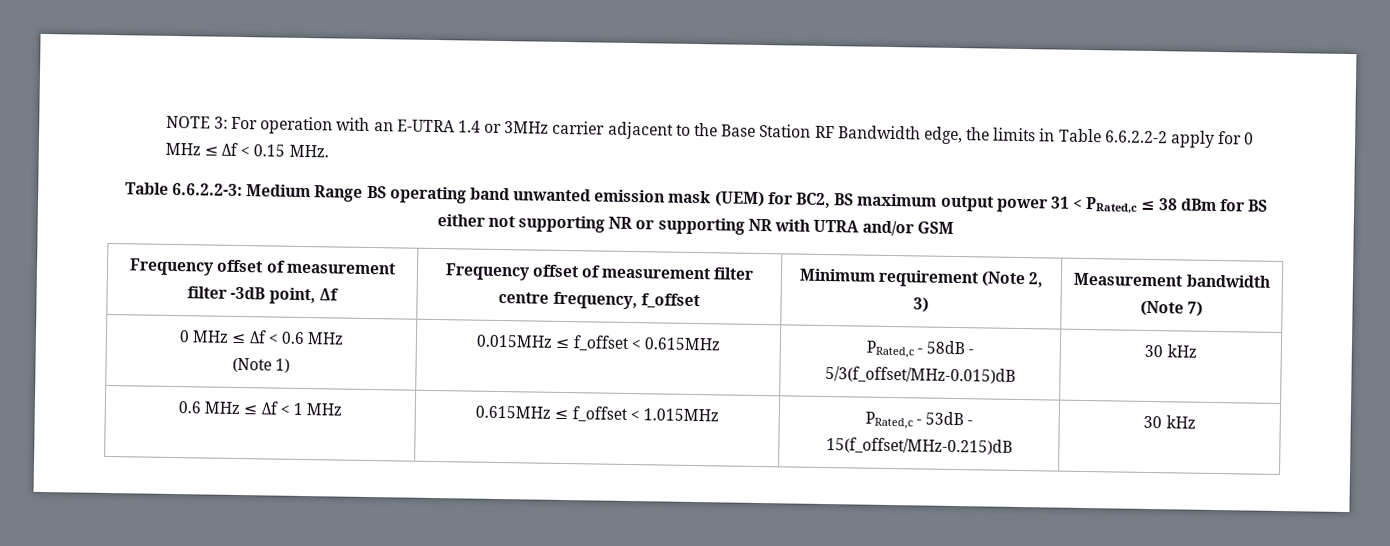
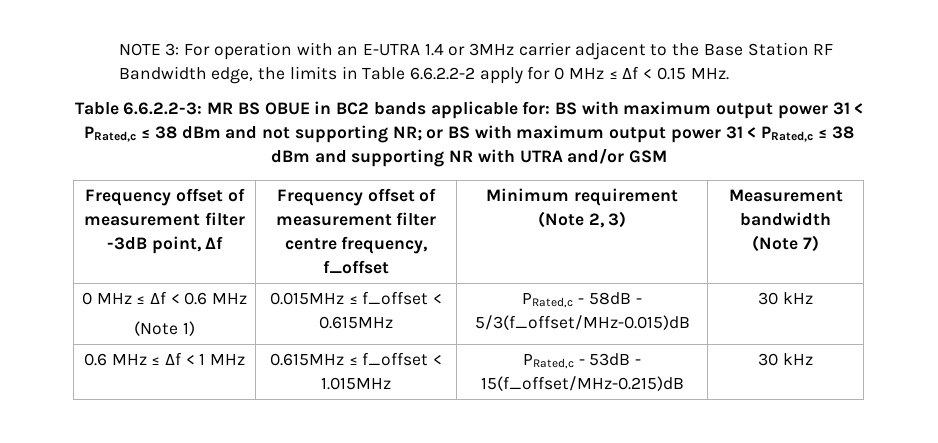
[246,184,1269,214] [436,214,655,233] Medium Range BS operating band unwanted emission mask (UEM) for BC2, BS maximum output power 31 < PRated,c ≤ 38 dBm for BS either not supporting NR or -> [207,101,864,119] [84,125,854,143] [270,150,347,163] MR BS OBUE in BC2 bands applicable for: BS with maximum output power 31 < PRated,c ≤ 38 dBm and not supporting NR; or BS with maximum output power 31 < PRated,c ≤ 38 dBm and

